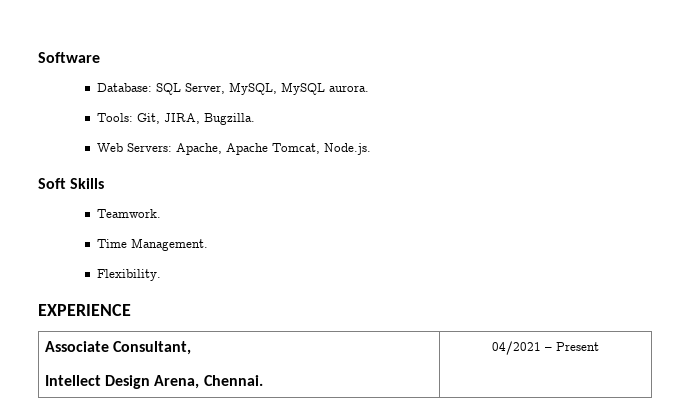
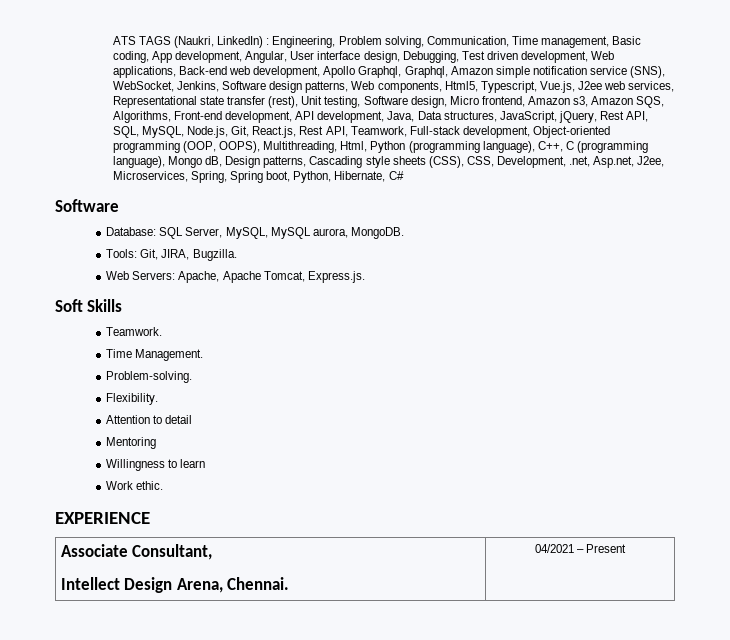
(38, 57) none -> [112,36,642,48] [112,51,615,63] [112,66,666,78] [112,81,675,93] [112,96,665,108] [112,111,649,123] [112,126,610,138] [112,141,648,153] [112,156,665,168] [112,171,404,183] ATS TAGS (Naukri, LinkedIn) : Engineering, Problem solving, Communication, Time management, Basic coding, App development, Angular, User interface design, Debugging, Test driven development, Web applications, Back-end web development, Apollo Graphql, Graphql, Amazon simple notification service (SNS), WebSocket, Jenkins, Software design patterns, Web components, Html5, Typescript, Vue.js, J2ee web services, Representational state transfer (rest), Unit testing, Software design, Micro frontend, Amazon s3, Amazon SQS, Algorithms, Front-end development, API development, Java, Data structures, JavaScript, jQuery, Rest API, SQL, MySQL, Node.js, Git, React.js, Rest API, Teamwork, Full-stack development, Object-oriented programming (OOP, OOPS), Multithreading, Html, Python (programming language), C++, C (programming language), Mongo dB, Design patterns, Cascading style sheets (CSS), CSS, Development, .net, Asp.net, J2ee, Microservices, Spring, Spring boot, Python, Hibernate, C# //
[328,85,369,92] aurora. -> [312,227,404,239] aurora, MongoDB.
[323,143,371,155] Node.js. -> [307,271,365,283] Express.js.
(208, 244) none -> [106,371,193,383] // Problem-solving.
(161, 275) none -> [106,415,193,424] [106,437,157,449] [106,459,206,471] [106,481,164,490] // Attention to detail // Mentoring // Willingness to learn // Work ethic.

